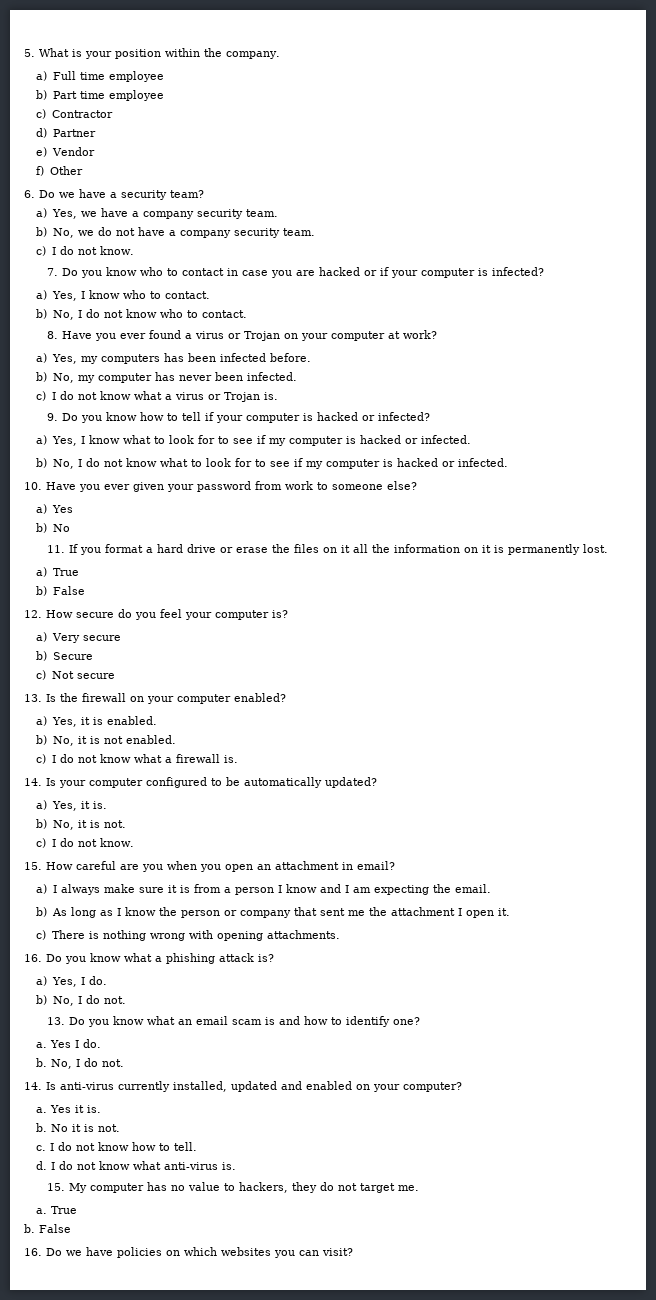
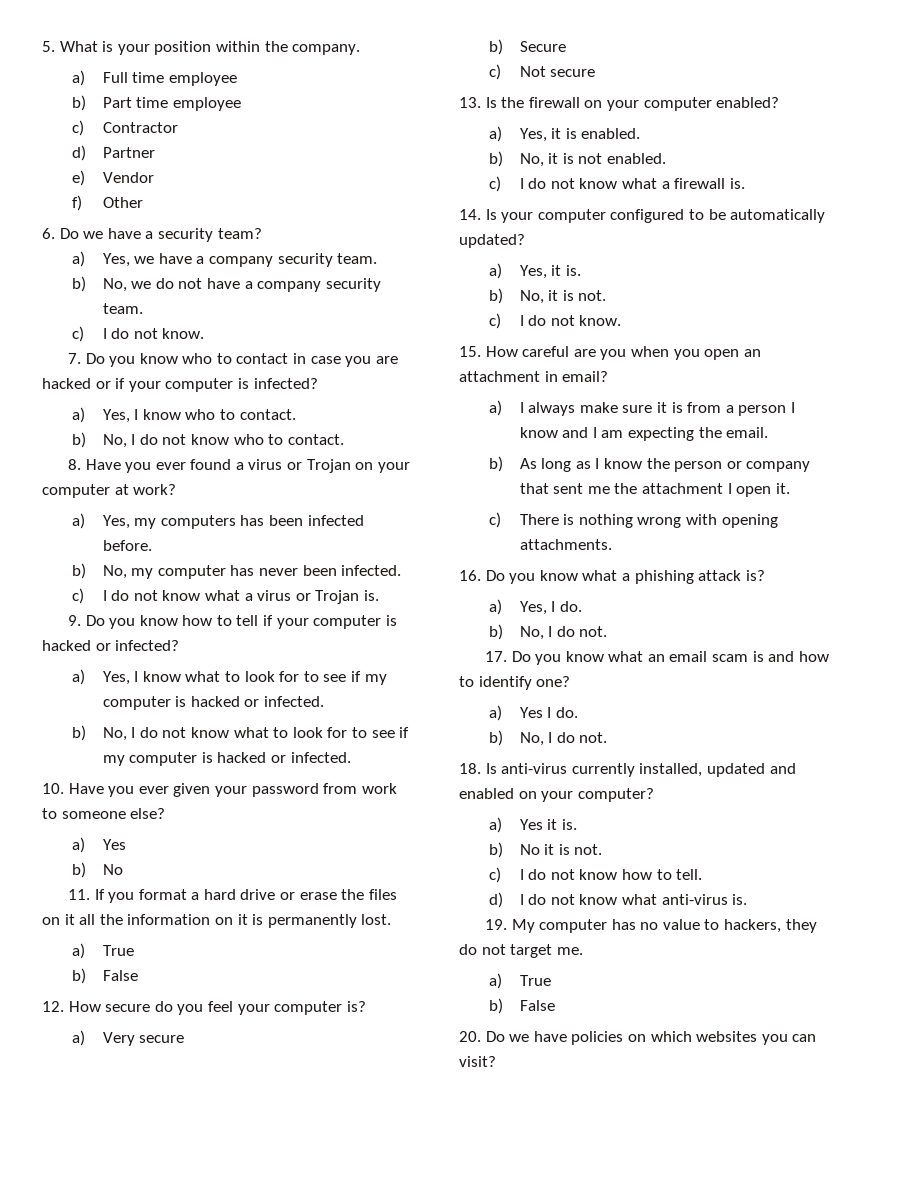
[47,1017,66,1025] 13. -> [484,651,507,662] 17.
[36,1042,48,1048] a. -> [489,705,503,721] a)
[36,1058,125,1069] [24,1082,42,1090] b. No, I do not. // 14. -> [489,730,608,746] [459,763,481,774] b) No, I do not. // 18.
[36,1107,48,1113] a. -> [489,817,503,833] a)
[36,1123,48,1132] b. -> [489,842,504,858] b)
[36,1145,47,1151] c. -> [489,867,502,883] c)
[36,1161,48,1170] d. -> [489,892,504,908] d)
[47,1183,66,1191] 15. -> [484,919,507,930] 19.
[36,1206,78,1214] [24,1224,71,1233] [24,1248,42,1256] a. True // b. False // 16. -> [489,973,551,989] [489,998,555,1014] [459,1031,481,1042] a) True // b) False // 20.

